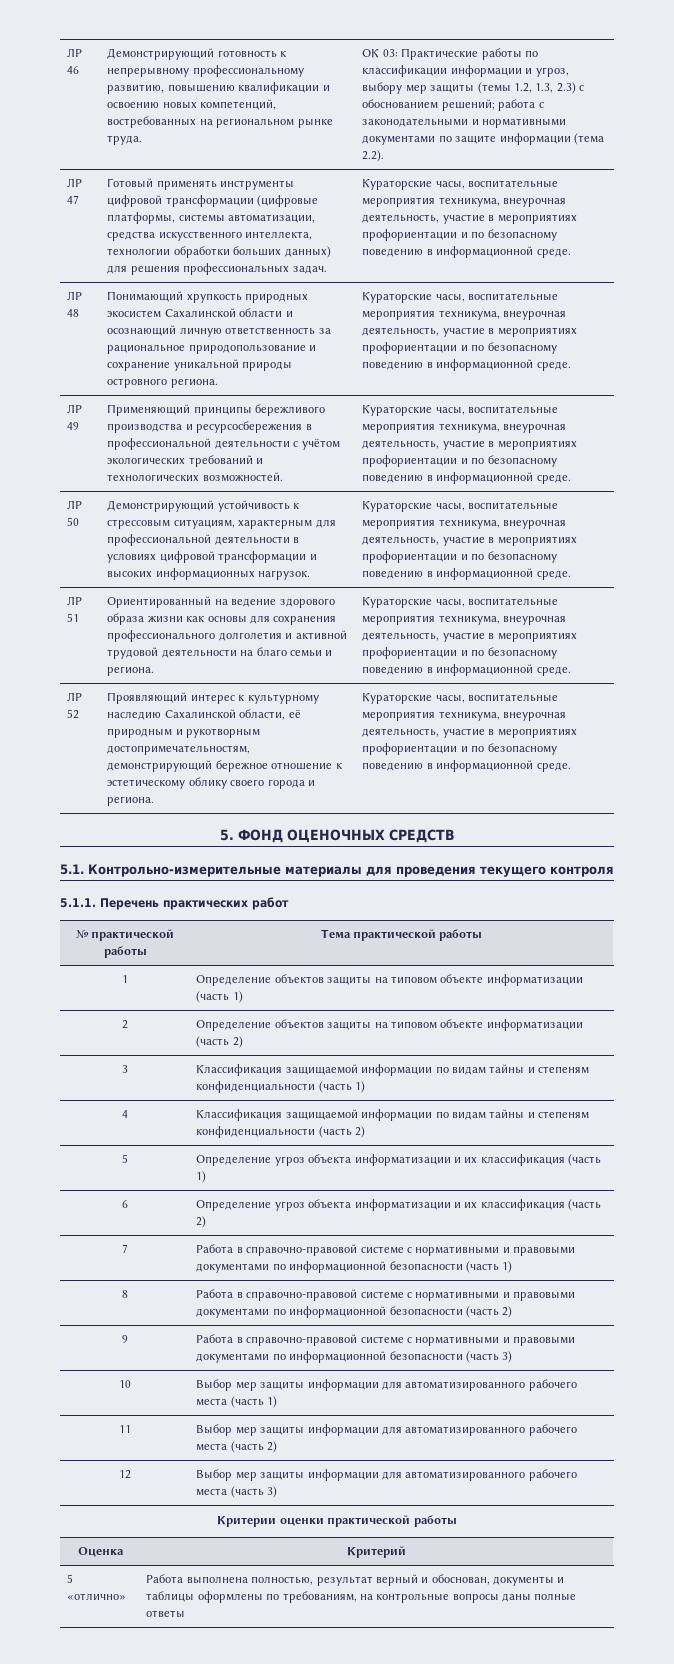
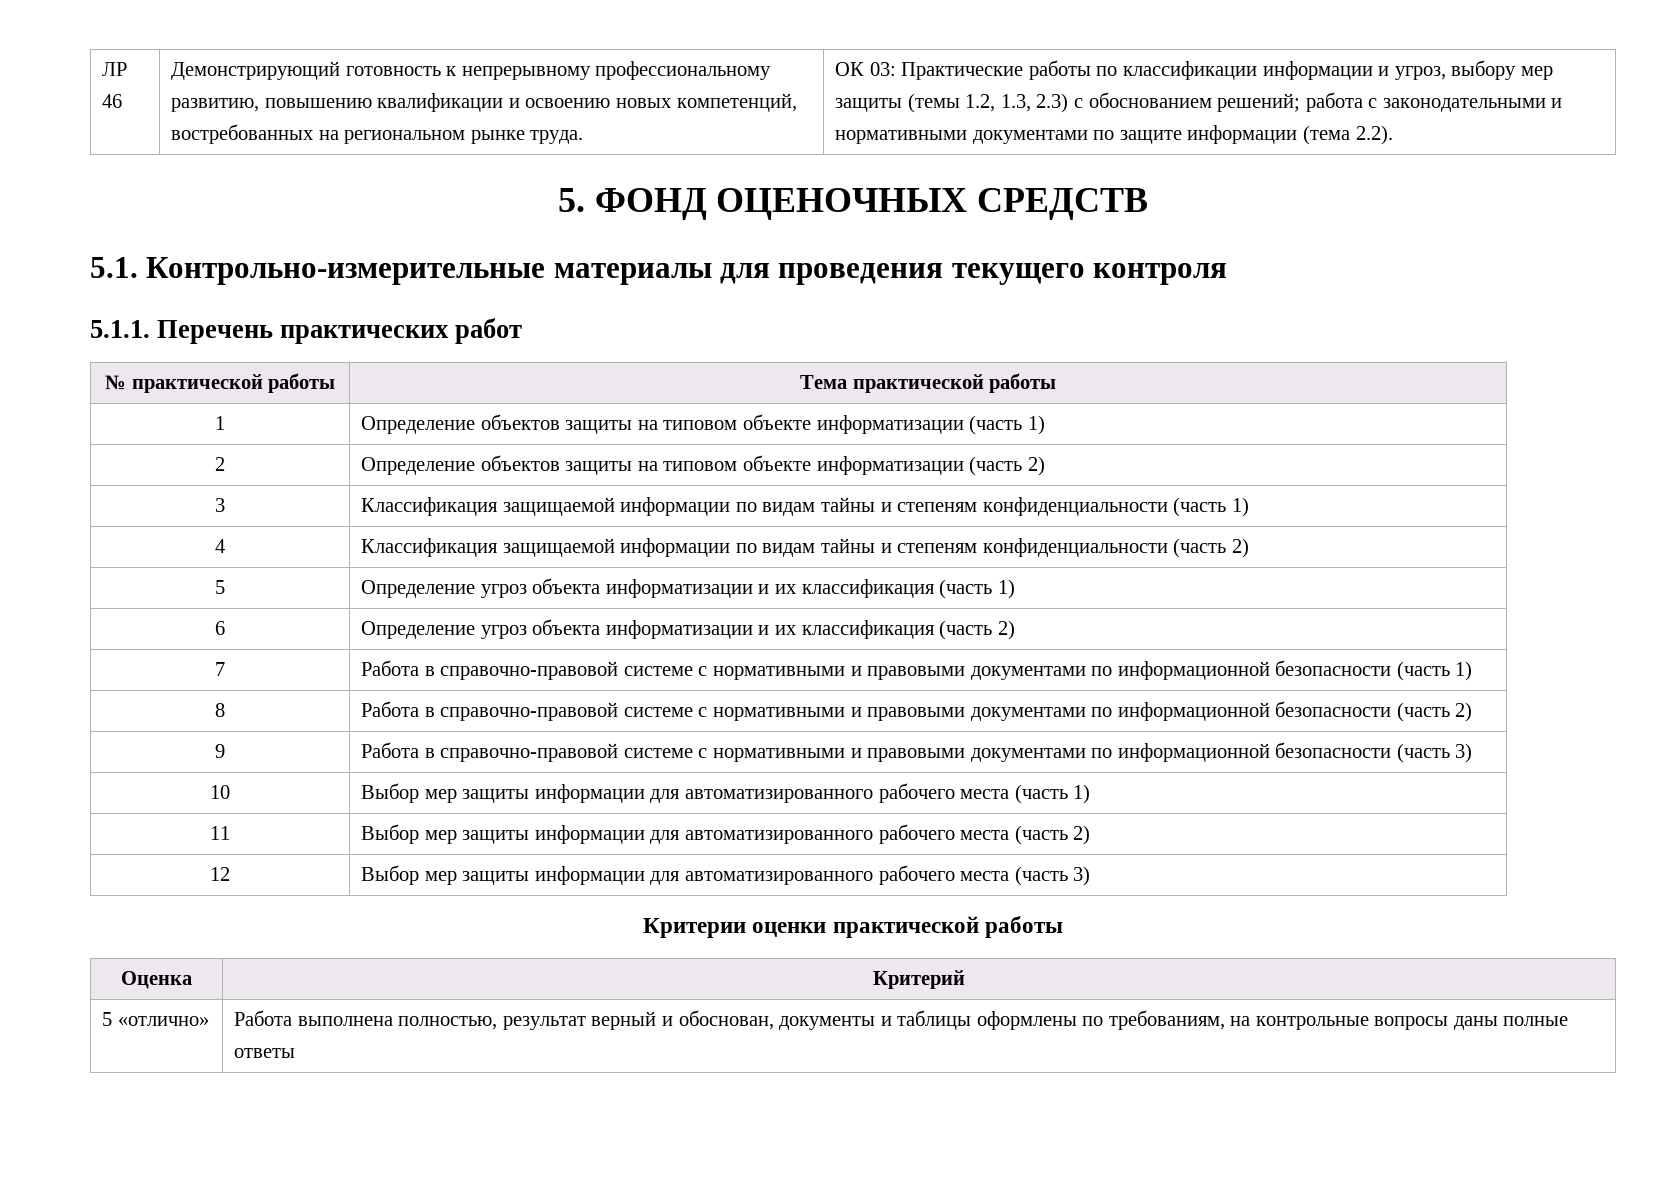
[67,178,83,187] [67,195,80,204] [107,178,295,190] [107,195,319,207] [107,212,316,224] [107,231,313,241] [107,246,331,258] [107,263,327,275] [362,179,559,190] [362,197,567,207] [362,214,577,224] [362,229,557,241] [362,246,571,258] [67,291,83,300] [67,309,80,317] [107,291,309,303] [107,308,293,318] [107,325,331,337] [107,344,317,354] [107,359,293,371] [107,378,218,388] [362,292,559,303] [362,310,567,320] [362,327,577,337] [362,342,557,354] [362,359,571,371] [67,404,83,413] [67,422,80,430] [107,404,326,416] [107,421,312,433] [107,438,340,450] [107,455,264,467] [107,472,283,482] [362,405,559,416] [362,423,567,433] [362,440,577,450] [362,455,557,467] [362,472,571,484] [67,500,83,509] [67,517,80,526] [107,500,300,512] [107,519,336,529] [107,534,300,546] [107,551,317,563] [107,568,311,580] [362,501,559,512] [362,519,567,529] [362,536,577,546] [362,551,557,563] [362,568,571,580] [67,596,83,605] [67,613,80,622] [107,596,335,608] [107,613,337,625] [107,630,347,642] [107,647,333,659] [107,666,155,676] [362,597,559,608] [362,615,567,625] [362,632,577,642] [362,647,557,659] [362,664,571,676] [67,692,83,701] [67,709,80,719] [107,692,319,704] [107,709,301,720] [107,728,261,738] [107,745,251,755] [107,760,342,772] [107,777,315,789] [107,796,155,806] [362,693,559,704] [362,711,567,721] [362,728,577,738] [362,743,557,755] [362,760,571,772] // ЛР 47 | Готовый применять инструменты цифровой трансформации (цифровые платформы, системы автоматизации, средства искусственного интеллекта, технологии обработки больших данных) для решения профессиональных задач. | Кураторские часы, воспитательные мероприятия техникума, внеурочная деятельность, участие в мероприятиях профориентации и по безопасному поведению в информационной среде. // ЛР 48 | Понимающий хрупкость природных экосистем Сахалинской области и осознающий личную ответственность за рациональное природопользование и сохранение уникальной природы островного региона. | Кураторские часы, воспитательные мероприятия техникума, внеурочная деятельность, участие в мероприятиях профориентации и по безопасному поведению в информационной среде. // ЛР 49 | Применяющий принципы бережливого производства и ресурсосбережения в профессиональной деятельности с учётом экологических требований и технологических возможностей. | Кураторские часы, воспитательные мероприятия техникума, внеурочная деятельность, участие в мероприятиях профориентации и по безопасному поведению в информационной среде. // ЛР 50 | Демонстрирующий устойчивость к стрессовым ситуациям, характерным для профессиональной деятельности в условиях цифровой трансформации и высоких информационных нагрузок. | Кураторские часы, воспитательные мероприятия техникума, внеурочная деятельность, участие в мероприятиях профориентации и по безопасному поведению в информационной среде. // ЛР 51 | Ориентированный на ведение здорового образа жизни как основы для сохранения профессионального долголетия и активной трудовой деятельности на благо семьи и региона. | Кураторские часы, воспитательные мероприятия техникума, внеурочная деятельность, участие в мероприятиях профориентации и по безопасному поведению в информационной среде. // ЛР 52 | Проявляющий интерес к культурному наследию Сахалинской области, её природным и рукотворным достопримечательностям, демонстрирующий бережное отношение к эстетическому облику своего города и региона. | Кураторские часы, воспитательные мероприятия техникума, внеурочная деятельность, участие в мероприятиях профориентации и по безопасному поведению в информационной среде. -> (1393, 135) none

